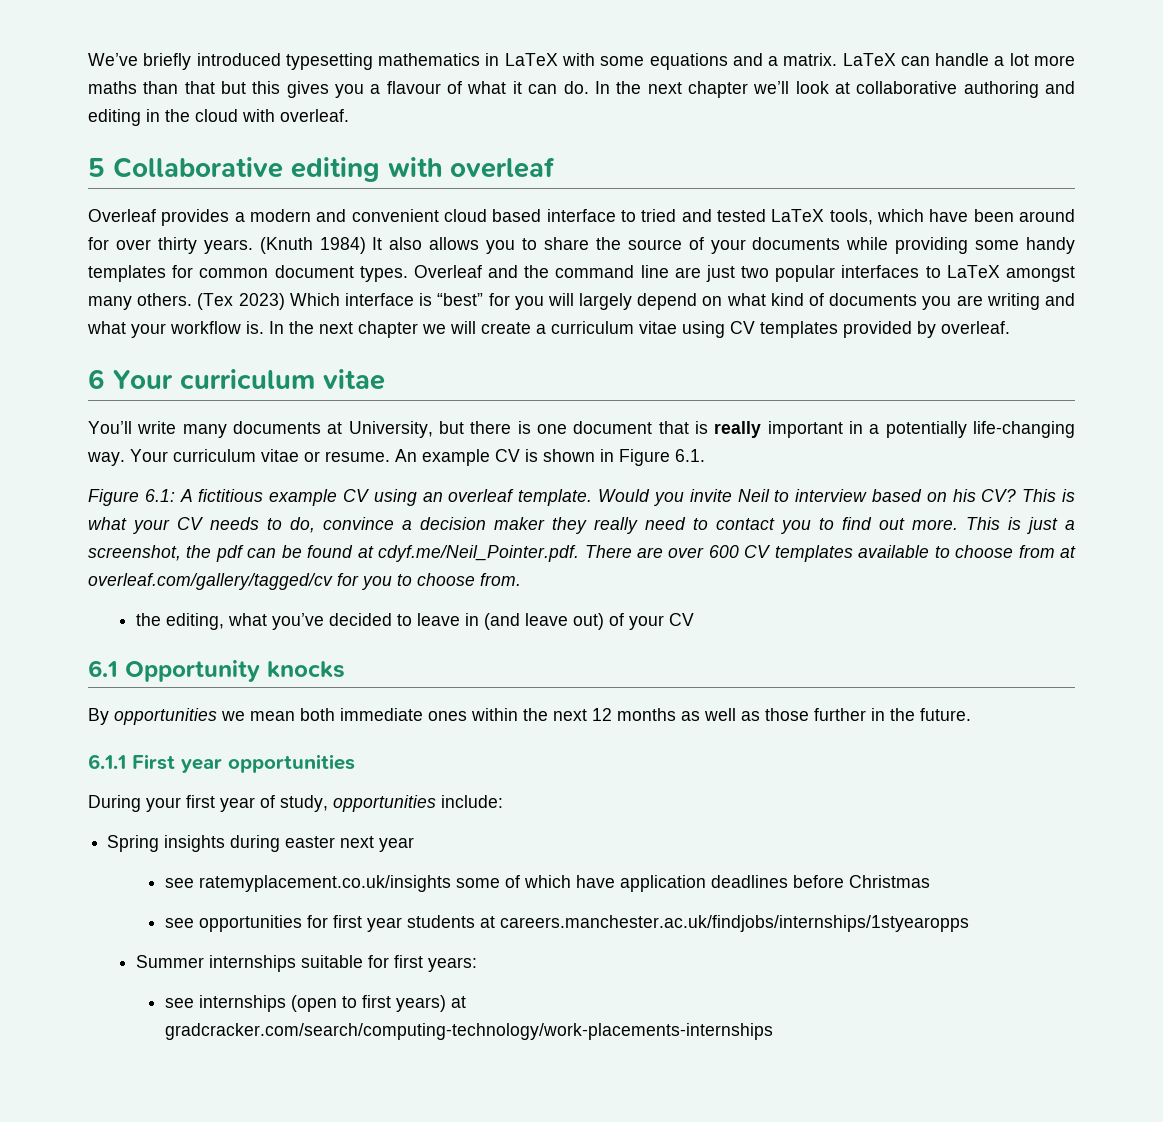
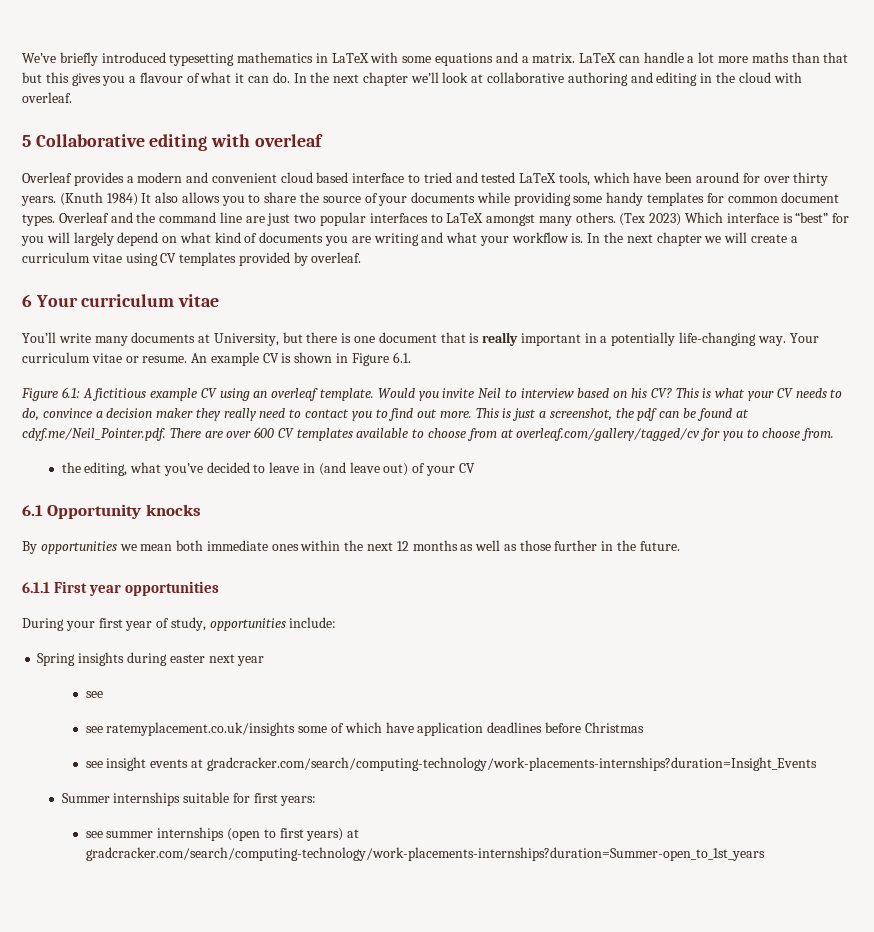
(195, 883) none -> [85,726,103,733] // see
[199,915,970,932] opportunities for first year students at careers.manchester.ac.uk/findjobs/internships/1styearopps -> [106,757,817,771] insight events at gradcracker.com/search/computing-technology/work-placements-internships?duration=Insight_Events
(195, 1003) none -> [106,831,154,838] summer
[165,1023,774,1040] gradcracker.com/search/computing-technology/work-placements-internships -> [85,847,765,861] gradcracker.com/search/computing-technology/work-placements-internships?duration=Summer-open_to_1st_years

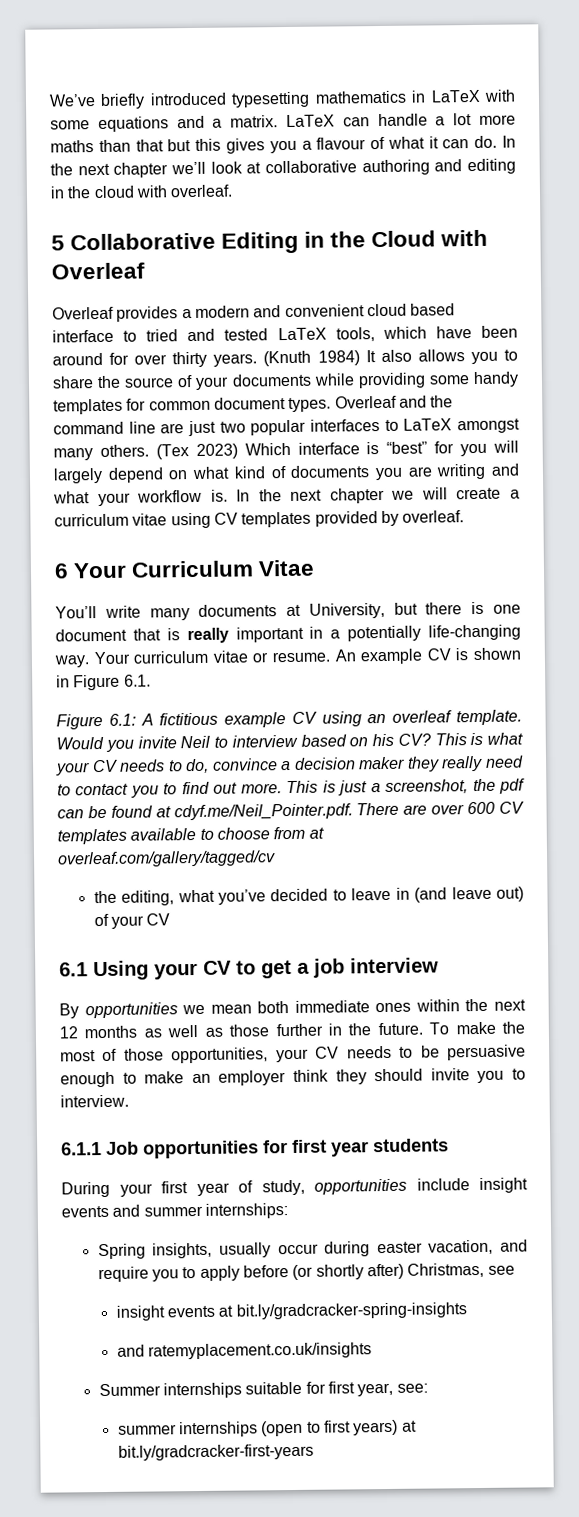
[149,134,323,151] editing with overleaf -> [221,229,489,254] [51,262,145,280] Editing in the Cloud with Overleaf
[81,294,220,307] curriculum vitae -> [131,559,316,578] Curriculum Vitae
[700,428,835,441] for you to choose from. -> (276, 859) none
[47,504,201,519] Opportunity knocks -> [93,957,439,981] Using your CV to get a job interview
[22,581,220,596] // 6.1.1 First year opportunities -> [429,1021,525,1035] [60,1044,526,1064] [60,1068,527,1088] [60,1094,129,1108] [61,1138,449,1159] To make the most of those opportunities, your CV needs to be persuasive enough to make an employer think they should invite you to interview. // 6.1.1 Job opportunities for first year students
[289,617,337,628] [37,652,265,666] [85,691,103,698] [85,722,644,736] [85,757,817,771] include: // Spring insights during easter next year // see // see ratemyplacement.co.uk/insights some of which have application deadlines before Christmas // see insight events at gradcracker.com/search/computing-technology/work-placements-internships?duration=Insight_Events -> [416,1177,528,1194] [61,1203,288,1219] [97,1239,528,1260] [97,1262,515,1283] [115,1302,467,1321] [116,1342,373,1360] include insight events and summer internships: // Spring insights, usually occur during easter vacation, and require you to apply before (or shortly after) Christmas, see // insight events at bit.ly/gradcracker-spring-insights // and ratemyplacement.co.uk/insights
[280,796,317,806] [85,831,103,838] years: // see -> [357,1382,428,1397] year, see: //
[85,847,765,861] gradcracker.com/search/computing-technology/work-placements-internships?duration=Summer-open_to_1st_years -> [117,1443,314,1461] bit.ly/gradcracker-first-years

